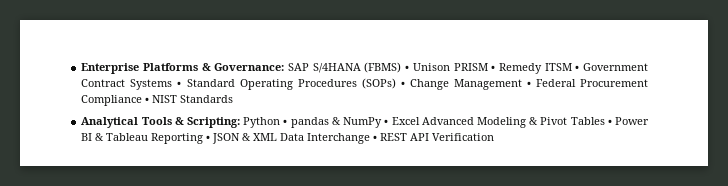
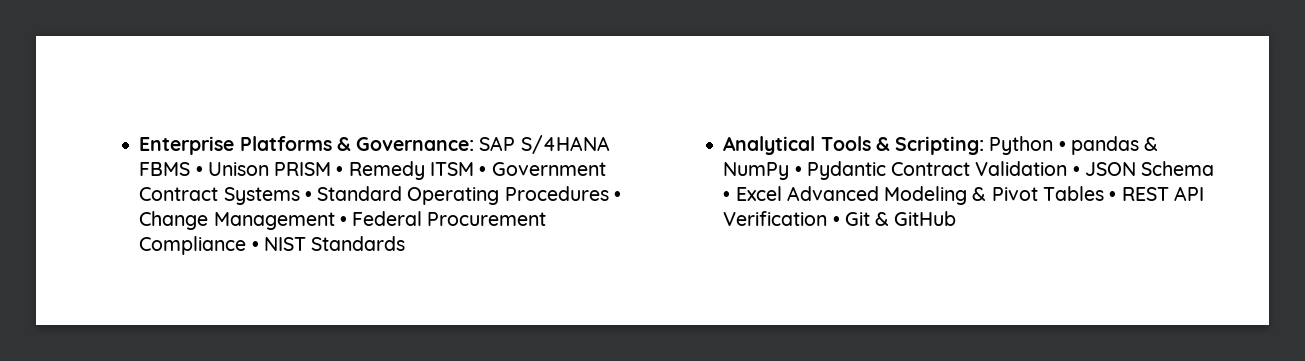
[364,62,402,73] (FBMS) -> [139,162,191,176] FBMS
[361,78,396,89] (SOPs) -> (609, 193) none
(389, 122) none -> [806,161,1215,180] [723,191,731,201] Pydantic Contract Validation • JSON Schema •
[615,117,649,125] [81,133,495,144] Power BI & Tableau Reporting • JSON & XML Data Interchange • REST API Verification -> [1121,186,1204,201] [723,211,957,226] REST API Verification • Git & GitHub

